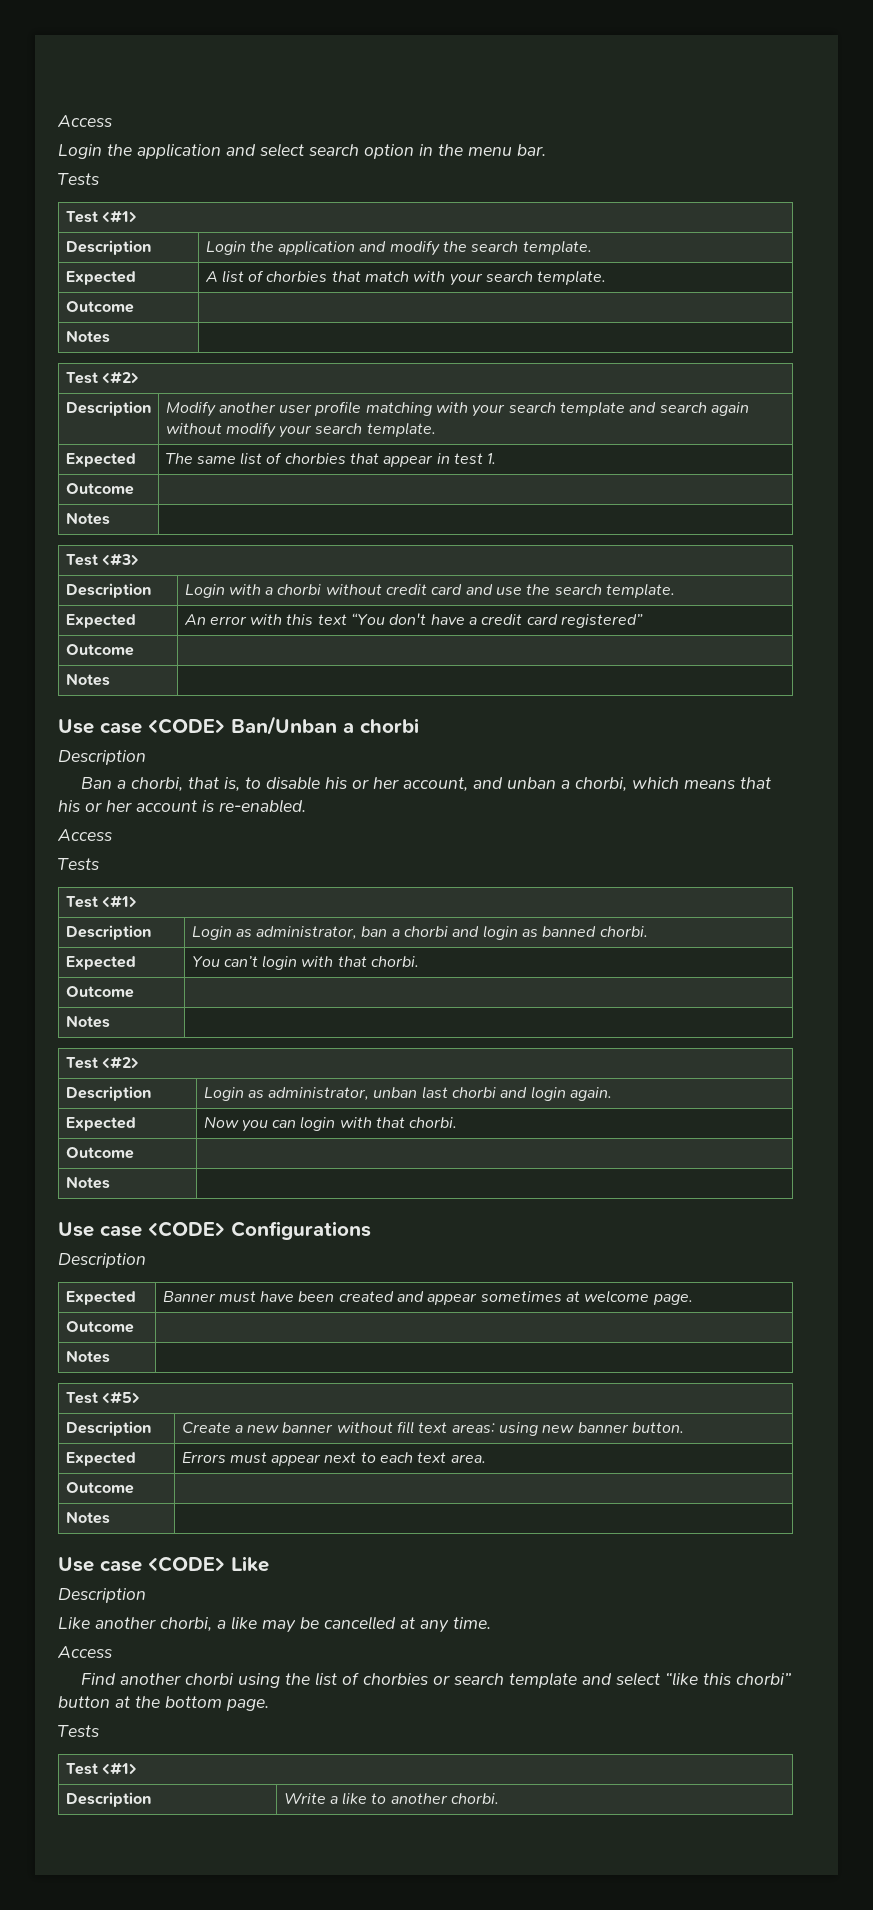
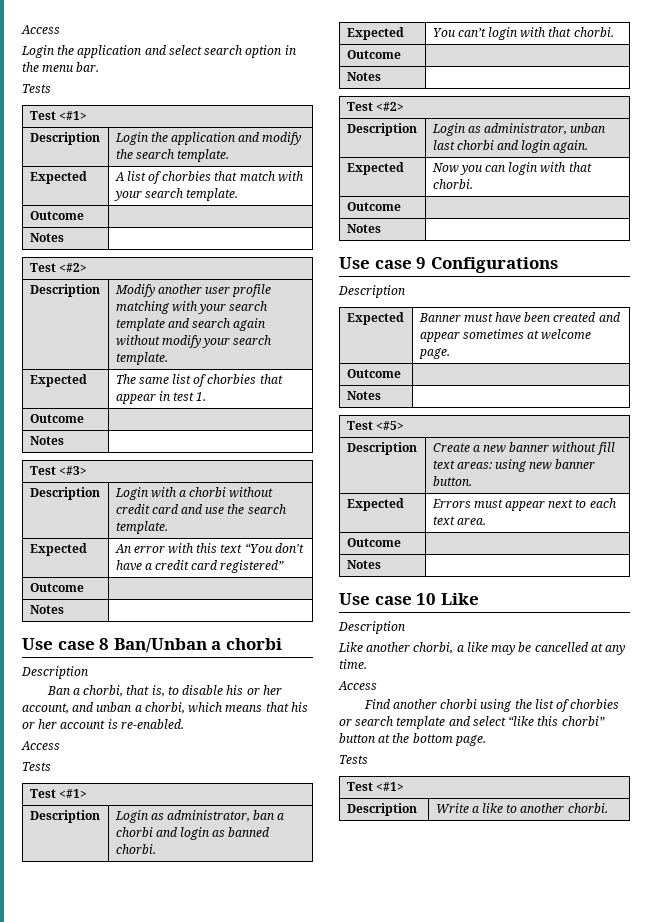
[148,718,225,734] <CODE> -> [99,638,110,650] 8
[148,1221,225,1237] <CODE> -> [416,257,427,269] 9
[148,1556,225,1572] <CODE> -> [416,593,437,605] 10

